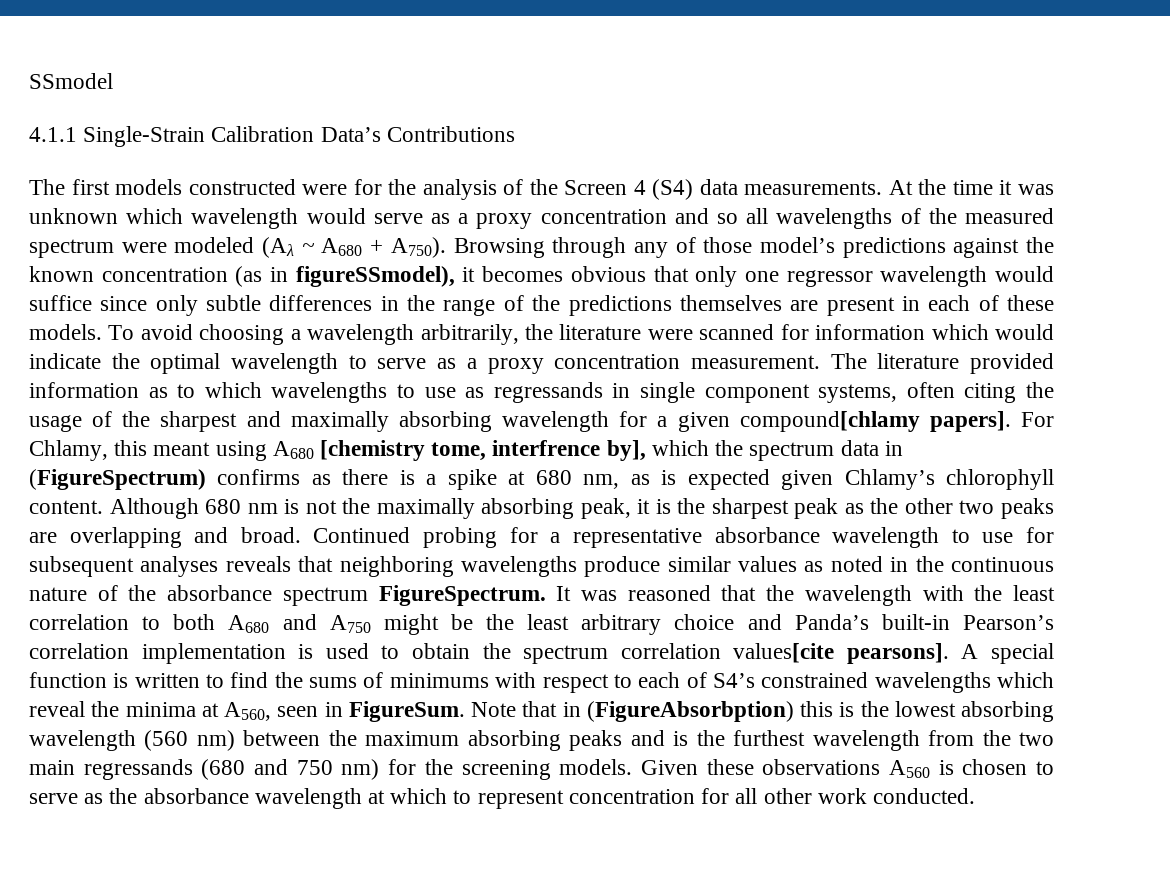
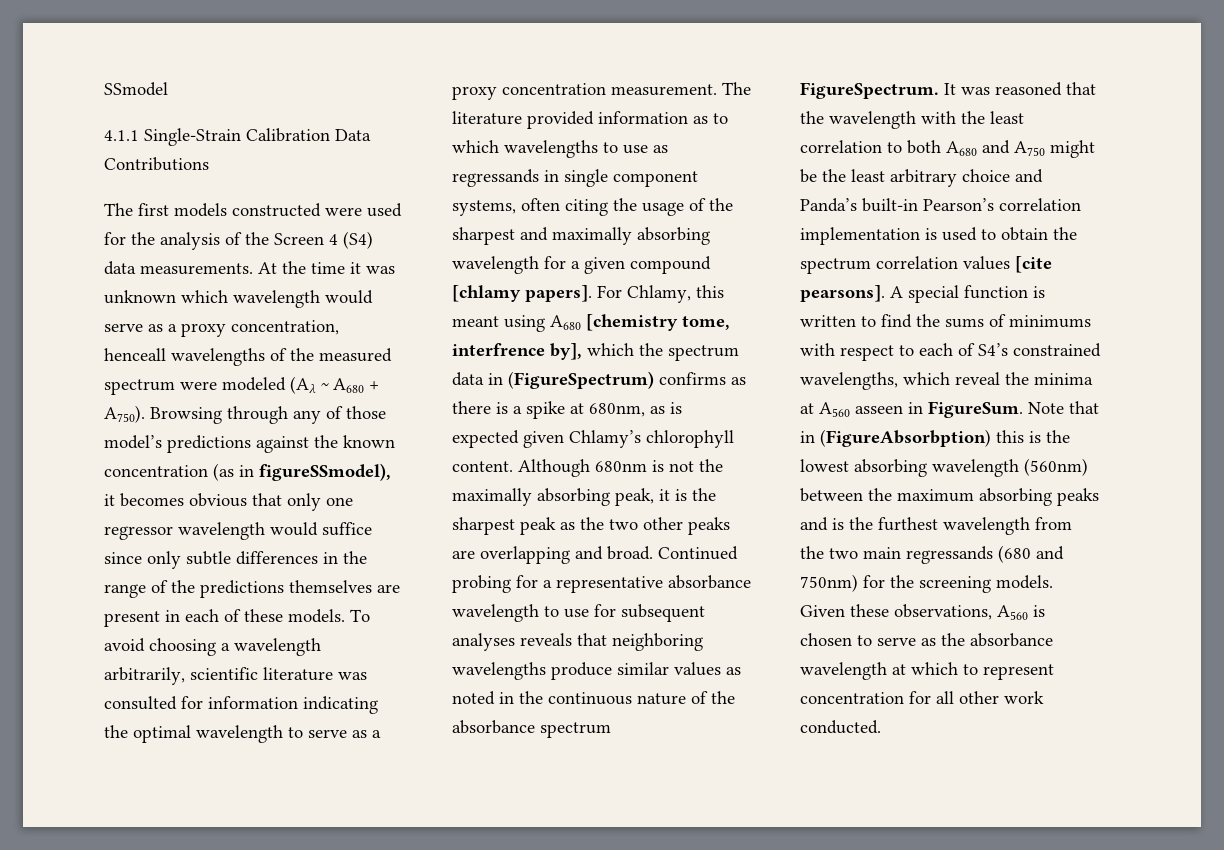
[320,127,381,142] Data’s -> [335,129,371,141] Data
(348, 189) none -> [367,203,402,217] used
[540,208,769,224] concentration and so all -> [231,320,339,335] [104,348,166,361] concentration, henceall
[525,324,1054,340] [29,353,101,369] the literature were scanned for information which would indicate -> [190,667,367,681] [104,696,378,714] scientific literature was consulted for information indicating
[739,411,920,432] compound[chlamy -> [630,256,711,274] [452,285,521,302] compound [chlamy
[535,470,620,489] 680 nm, -> [589,403,645,417] 680nm,
[205,499,278,514] 680 nm -> [595,461,647,472] 680nm
[904,498,995,514] other two -> [609,517,683,530] two other
[733,643,835,663] values[cite -> [963,256,1052,273] values [cite
[874,672,991,693] wavelengths -> [800,372,898,390] wavelengths,
[224,702,319,721] A560, seen -> [819,402,903,417] A560 asseen
[144,730,235,751] (560 nm) -> [1024,458,1088,476] (560nm)
[296,759,380,780] 750 nm) -> [800,574,858,592] 750nm)
[762,759,881,775] observations -> [894,604,992,620] observations,

